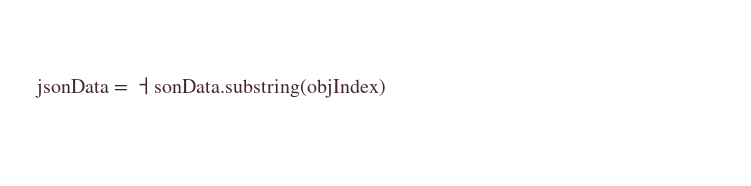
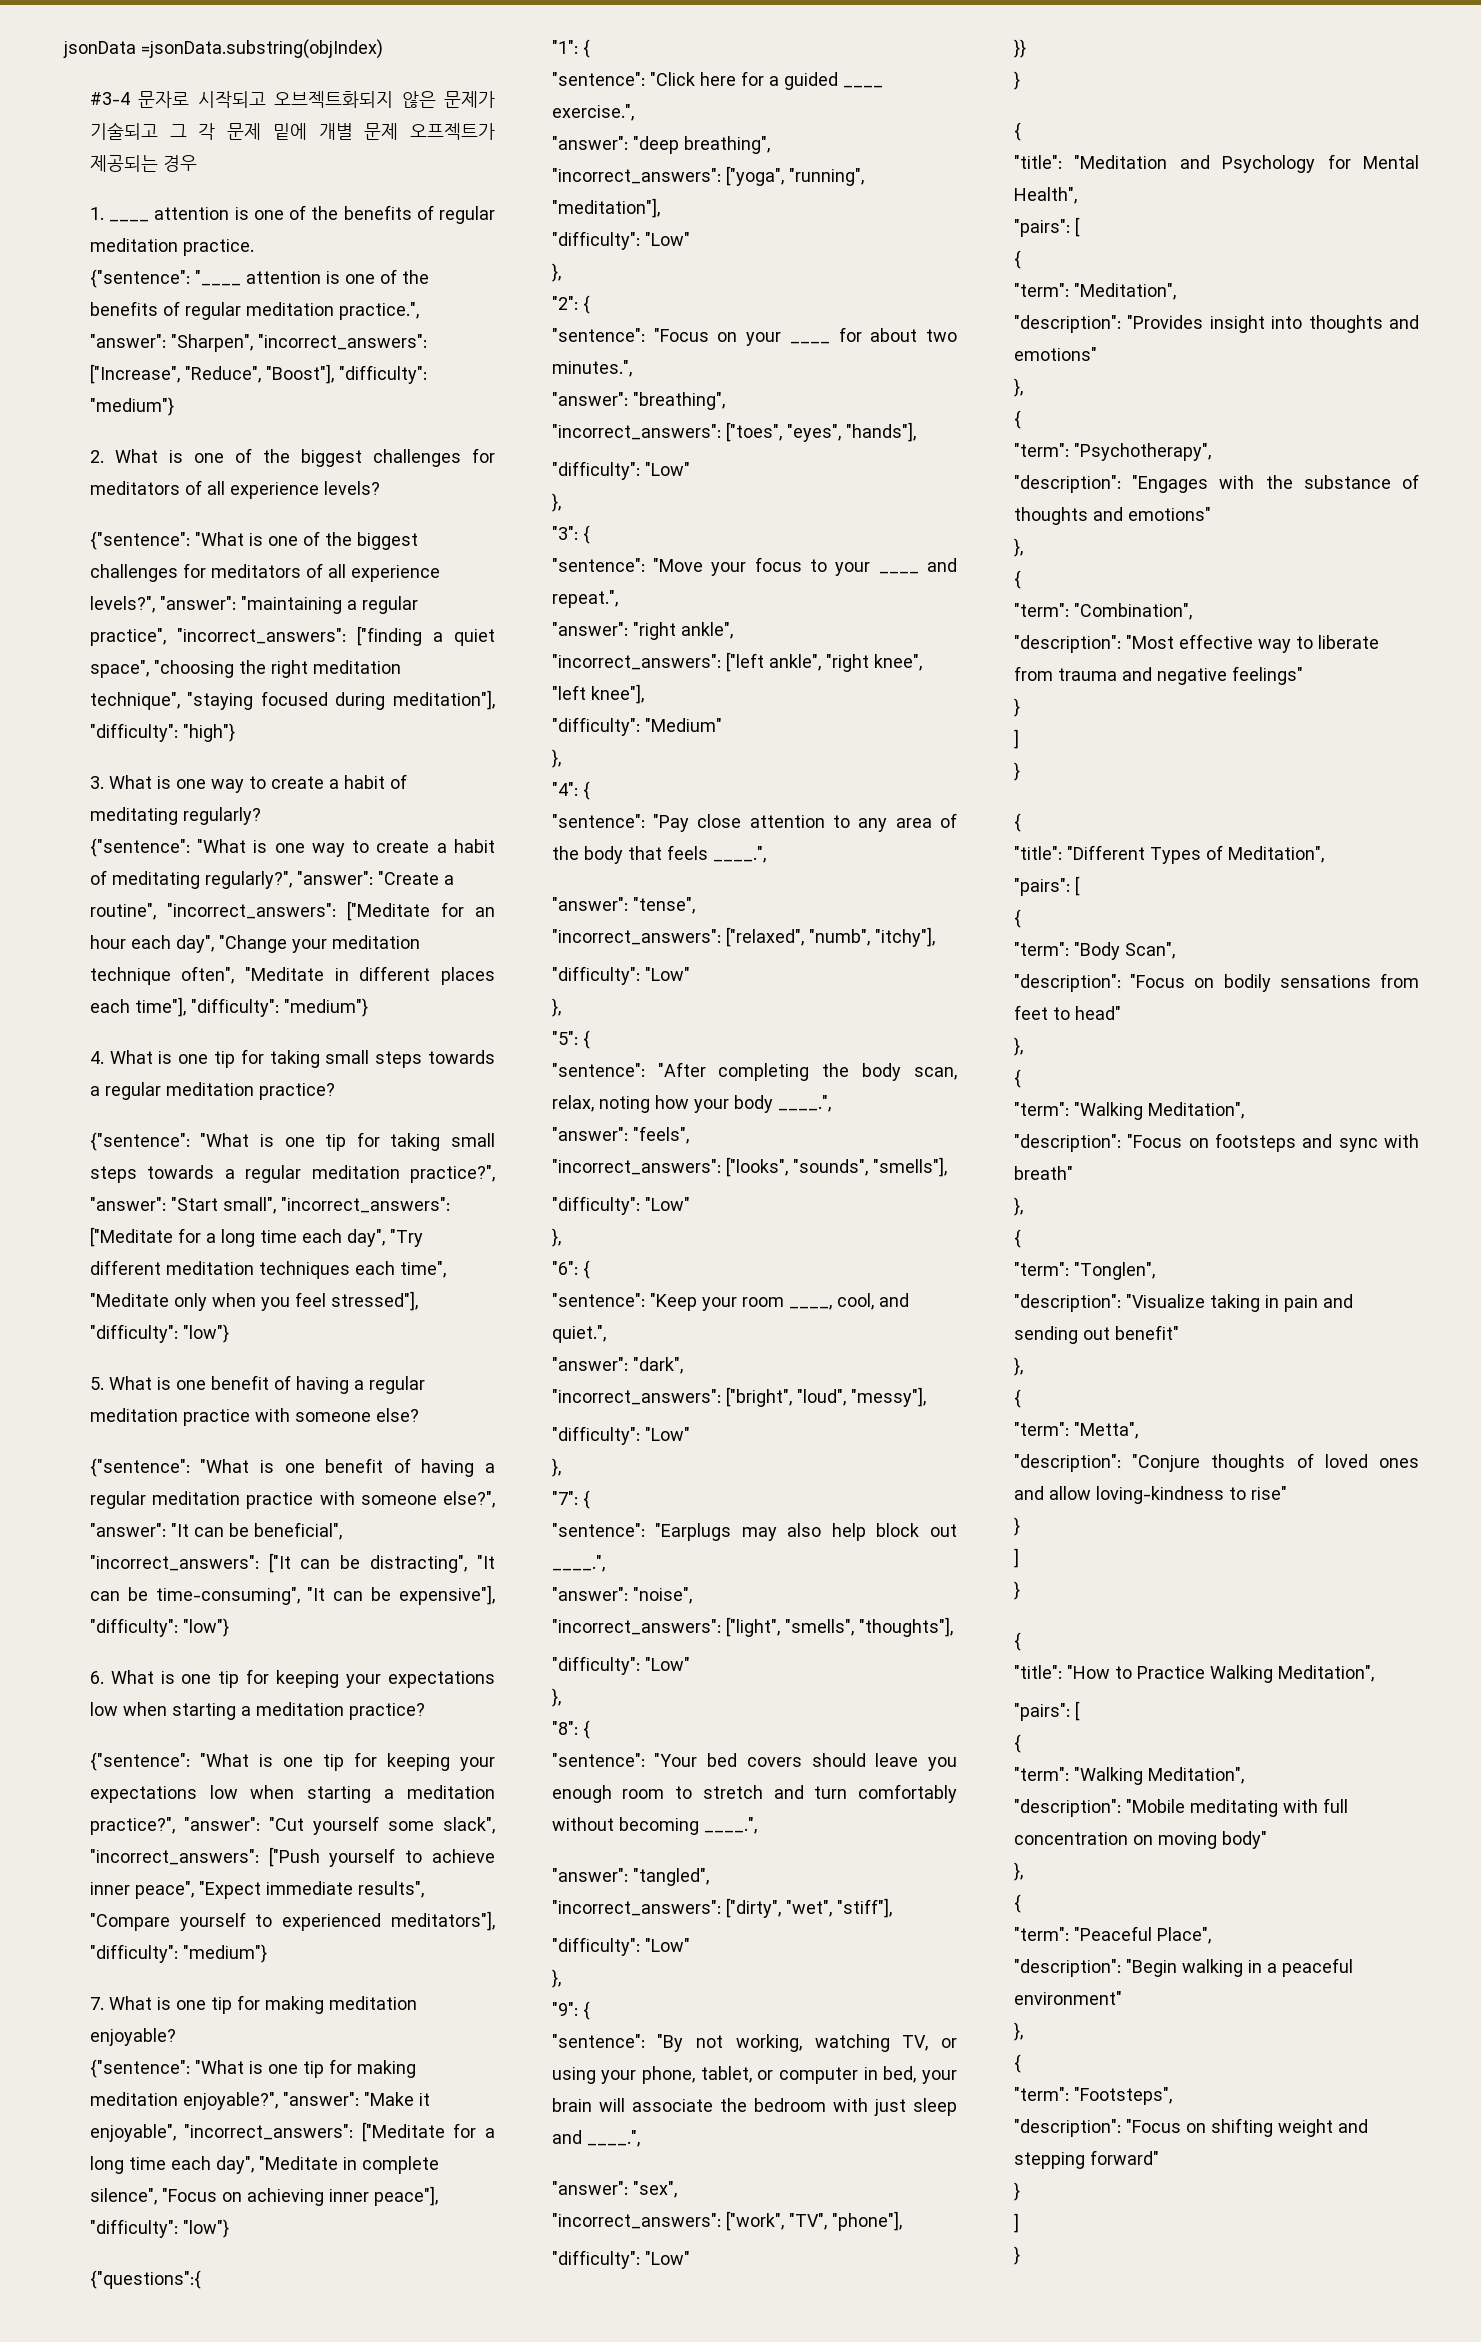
[114,77,386,98] = ㅓsonData.substring(objIndex) -> [141,39,383,59] [89,91,495,108] [89,122,495,140] [89,155,197,172] [89,205,495,224] [89,238,254,256] [89,269,429,288] [89,301,419,320] [89,334,427,352] [89,364,427,384] [89,397,174,416] [89,448,495,467] [89,480,380,499] [89,531,418,550] [89,563,440,582] [89,596,418,614] [89,626,495,646] [89,660,401,678] [89,690,495,710] [89,723,235,742] [89,774,407,793] [89,807,261,825] [89,838,495,857] [89,870,454,889] [89,901,495,921] [89,935,420,953] [89,966,495,985] [89,997,368,1017] [89,1049,495,1068] [89,1082,335,1100] [89,1132,495,1151] [89,1165,495,1183] [89,1197,450,1214] [89,1227,423,1247] [89,1260,446,1279] [89,1291,418,1311] [89,1324,229,1343] [89,1375,425,1394] [89,1408,419,1426] [89,1458,495,1477] [89,1491,496,1509] [89,1522,342,1540] [89,1553,495,1573] [89,1585,495,1605] [89,1618,229,1637] [89,1669,495,1688] [89,1702,425,1720] [89,1752,495,1771] [89,1785,495,1803] [89,1816,495,1835] [89,1847,495,1867] [89,1881,424,1899] [89,1911,495,1931] [89,1944,267,1963] [89,1995,417,2014] [89,2028,176,2046] [89,2059,416,2078] [89,2092,430,2110] [89,2122,495,2142] [89,2156,439,2174] [89,2186,438,2206] [89,2219,229,2238] [89,2270,201,2289] [551,39,590,58] [551,71,883,90] [551,104,634,121] [551,136,770,154] [551,166,864,186] [551,198,660,218] [551,231,690,250] [551,263,561,282] [551,295,590,314] [551,327,957,346] [551,360,632,377] [551,392,725,410] [551,422,916,442] [551,461,690,480] [551,493,561,512] [551,525,590,544] [551,557,958,576] [551,590,618,608] [551,622,733,640] [551,652,922,672] [551,684,644,704] [551,717,722,736] [551,749,561,768] [551,781,590,800] [551,813,958,832] [551,845,766,864] [551,897,695,914] [551,927,935,947] [551,966,690,985] [551,998,561,1017] [551,1030,590,1049] [551,1062,957,1081] [551,1095,831,1113] [551,1126,689,1144] [551,1157,947,1177] [551,1196,690,1215] [551,1228,561,1247] [551,1260,590,1279] [551,1293,909,1311] [551,1325,606,1343] [551,1357,683,1374] [551,1387,926,1407] [551,1426,690,1445] [551,1458,561,1477] [551,1490,590,1509] [551,1523,957,1541] [551,1555,605,1572] [551,1587,692,1604] [551,1617,953,1637] [551,1656,690,1675] [551,1688,561,1707] [551,1720,590,1739] [551,1753,957,1771] [551,1784,957,1803] [551,1817,757,1835] [551,1868,709,1886] [551,1898,892,1918] [551,1937,690,1956] [551,1969,561,1988] [551,2001,590,2020] [551,2034,957,2052] [551,2066,957,2084] [551,2098,957,2116] [551,2130,640,2147] [551,2181,677,2198] [551,2211,902,2231] [551,2250,690,2269] [1013,39,1026,58] [1013,71,1020,90] [1013,122,1021,141] [1013,154,1419,173] [1013,187,1077,204] [1013,217,1080,237] [1013,250,1021,269] [1013,283,1176,300] [1013,315,1419,333] [1013,347,1097,361] [1013,378,1023,397] [1013,410,1021,429] [1013,443,1211,461] [1013,474,1419,493] [1013,507,1211,525] [1013,538,1023,557] [1013,570,1021,589] [1013,603,1192,620] [1013,634,1379,653] [1013,666,1303,685] [1013,698,1020,717] [1013,729,1019,749] [1013,762,1020,781] [1013,813,1021,832] [1013,845,1324,864] [1013,876,1080,896] [1013,909,1021,928] [1013,942,1175,960] [1013,973,1419,992] [1013,1005,1121,1020] [1013,1037,1023,1056] [1013,1069,1021,1088] [1013,1102,1244,1120] [1013,1133,1419,1152] [1013,1166,1073,1180] [1013,1197,1023,1216] [1013,1229,1021,1248] [1013,1262,1155,1280] [1013,1294,1353,1312] [1013,1325,1179,1344] [1013,1357,1023,1376] [1013,1389,1021,1408] [1013,1422,1138,1439] [1013,1453,1419,1472] [1013,1486,1287,1504] [1013,1517,1020,1536] [1013,1548,1019,1568] [1013,1581,1020,1600] [1013,1632,1021,1651] [1013,1665,1374,1683] [1013,1701,1080,1721] [1013,1734,1021,1753] [1013,1767,1244,1785] [1013,1798,1348,1817] [1013,1831,1267,1849] [1013,1862,1023,1881] [1013,1894,1021,1913] [1013,1926,1211,1944] [1013,1958,1353,1977] [1013,1991,1122,2005] [1013,2022,1023,2041] [1013,2054,1021,2073] [1013,2087,1172,2105] [1013,2118,1368,2137] [1013,2150,1159,2169] [1013,2182,1020,2201] [1013,2213,1019,2233] [1013,2246,1020,2265] =jsonData.substring(objIndex) // #3-4 문자로 시작되고 오브젝트화되지 않은 문제가 기술되고 그 각 문제 밑에 개별 문제 오프젝트가 제공되는 경우 // 1. ____ attention is one of the benefits of regular meditation practice. // {"sentence": "____ attention is one of the benefits of regular meditation practice.", "answer": "Sharpen", "incorrect_answers": ["Increase", "Reduce", "Boost"], "difficulty": "medium"} // 2. What is one of the biggest challenges for meditators of all experience levels? // {"sentence": "What is one of the biggest challenges for meditators of all experience levels?", "answer": "maintaining a regular practice", "incorrect_answers": ["finding a quiet space", "choosing the right meditation technique", "staying focused during meditation"], "difficulty": "high"} // 3. What is one way to create a habit of meditating regularly? // {"sentence": "What is one way to create a habit of meditating regularly?", "answer": "Create a routine", "incorrect_answers": ["Meditate for an hour each day", "Change your meditation technique often", "Meditate in different places each time"], "difficulty": "medium"} // 4. What is one tip for taking small steps towards a regular meditation practice? // {"sentence": "What is one tip for taking small steps towards a regular meditation practice?", "answer": "Start small", "incorrect_answers": ["Meditate for a long time each day", "Try different meditation techniques each time", "Meditate only when you feel stressed"], "difficulty": "low"} // 5. What is one benefit of having a regular meditation practice with someone else? // {"sentence": "What is one benefit of having a regular meditation practice with someone else?", "answer": "It can be beneficial", "incorrect_answers": ["It can be distracting", "It can be time-consuming", "It can be expensive"], "difficulty": "low"} // 6. What is one tip for keeping your expectations low when starting a meditation practice? // {"sentence": "What is one tip for keeping your expectations low when starting a meditation practice?", "answer": "Cut yourself some slack", "incorrect_answers": ["Push yourself to achieve inner peace", "Expect immediate results", "Compare yourself to experienced meditators"], "difficulty": "medium"} // 7. What is one tip for making meditation enjoyable? // {"sentence": "What is one tip for making meditation enjoyable?", "answer": "Make it enjoyable", "incorrect_answers": ["Meditate for a long time each day", "Meditate in complete silence", "Focus on achieving inner peace"], "difficulty": "low"} // {"questions":{ // "1": { // "sentence": "Click here for a guided ____ exercise.", // "answer": "deep breathing", // "incorrect_answers": ["yoga", "running", "meditation"], // "difficulty": "Low" // }, // "2": { // "sentence": "Focus on your ____ for about two minutes.", // "answer": "breathing", // "incorrect_answers": ["toes", "eyes", "hands"], // "difficulty": "Low" // }, // "3": { // "sentence": "Move your focus to your ____ and repeat.", // "answer": "right ankle", // "incorrect_answers": ["left ankle", "right knee", "left knee"], // "difficulty": "Medium" // }, // "4": { // "sentence": "Pay close attention to any area of the body that feels ____.", // "answer": "tense", // "incorrect_answers": ["relaxed", "numb", "itchy"], // "difficulty": "Low" // }, // "5": { // "sentence": "After completing the body scan, relax, noting how your body ____.", // "answer": "feels", // "incorrect_answers": ["looks", "sounds", "smells"], // "difficulty": "Low" // }, // "6": { // "sentence": "Keep your room ____, cool, and quiet.", // "answer": "dark", // "incorrect_answers": ["bright", "loud", "messy"], // "difficulty": "Low" // }, // "7": { // "sentence": "Earplugs may also help block out ____.", // "answer": "noise", // "incorrect_answers": ["light", "smells", "thoughts"], // "difficulty": "Low" // }, // "8": { // "sentence": "Your bed covers should leave you enough room to stretch and turn comfortably without becoming ____.", // "answer": "tangled", // "incorrect_answers": ["dirty", "wet", "stiff"], // "difficulty": "Low" // }, // "9": { // "sentence": "By not working, watching TV, or using your phone, tablet, or computer in bed, your brain will associate the bedroom with just sleep and ____.", // "answer": "sex", // "incorrect_answers": ["work", "TV", "phone"], // "difficulty": "Low" // }} // } // { // "title": "Meditation and Psychology for Mental Health", // "pairs": [ // { // "term": "Meditation", // "description": "Provides insight into thoughts and emotions" // }, // { // "term": "Psychotherapy", // "description": "Engages with the substance of thoughts and emotions" // }, // { // "term": "Combination", // "description": "Most effective way to liberate from trauma and negative feelings" // } // ] // } // { // "title": "Different Types of Meditation", // "pairs": [ // { // "term": "Body Scan", // "description": "Focus on bodily sensations from feet to head" // }, // { // "term": "Walking Meditation", // "description": "Focus on footsteps and sync with breath" // }, // { // "term": "Tonglen", // "description": "Visualize taking in pain and sending out benefit" // }, // { // "term": "Metta", // "description": "Conjure thoughts of loved ones and allow loving-kindness to rise" // } // ] // } // { // "title": "How to Practice Walking Meditation", // "pairs": [ // { // "term": "Walking Meditation", // "description": "Mobile meditating with full concentration on moving body" // }, // { // "term": "Peaceful Place", // "description": "Begin walking in a peaceful environment" // }, // { // "term": "Footsteps", // "description": "Focus on shifting weight and stepping forward" // } // ] // }

